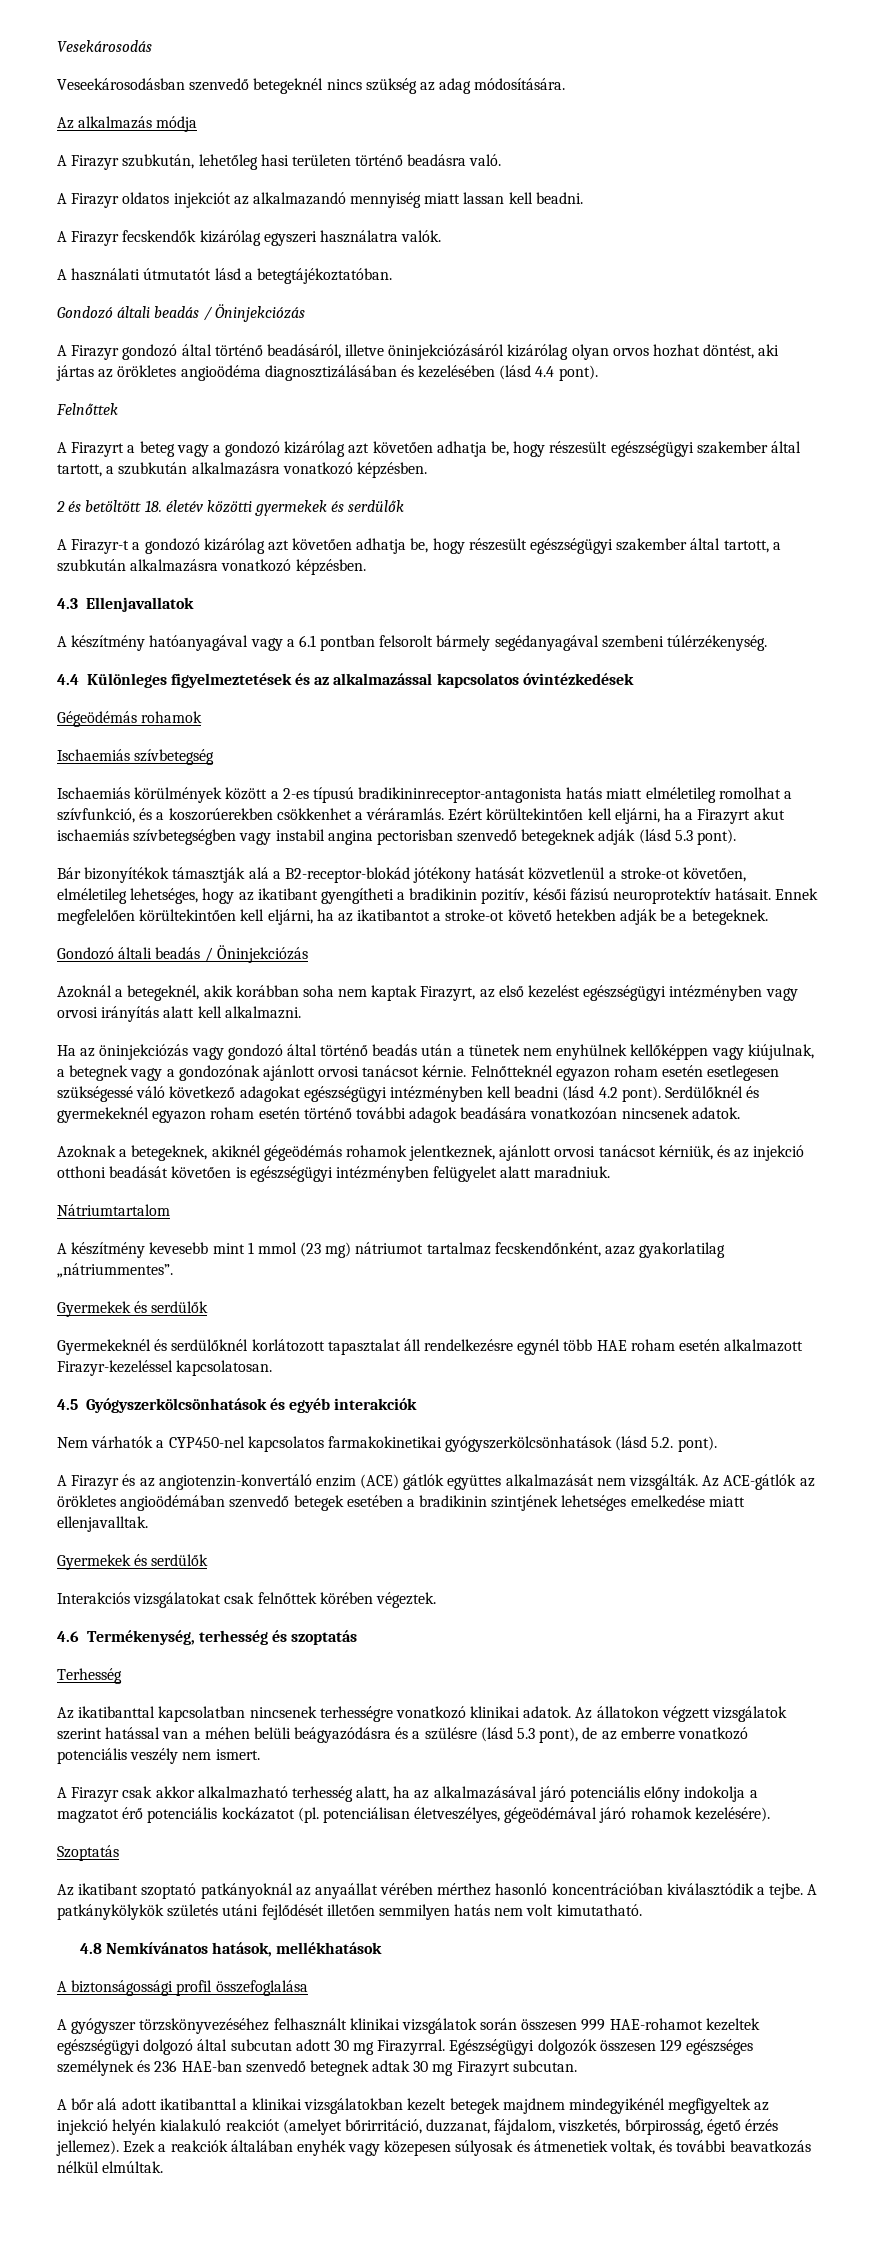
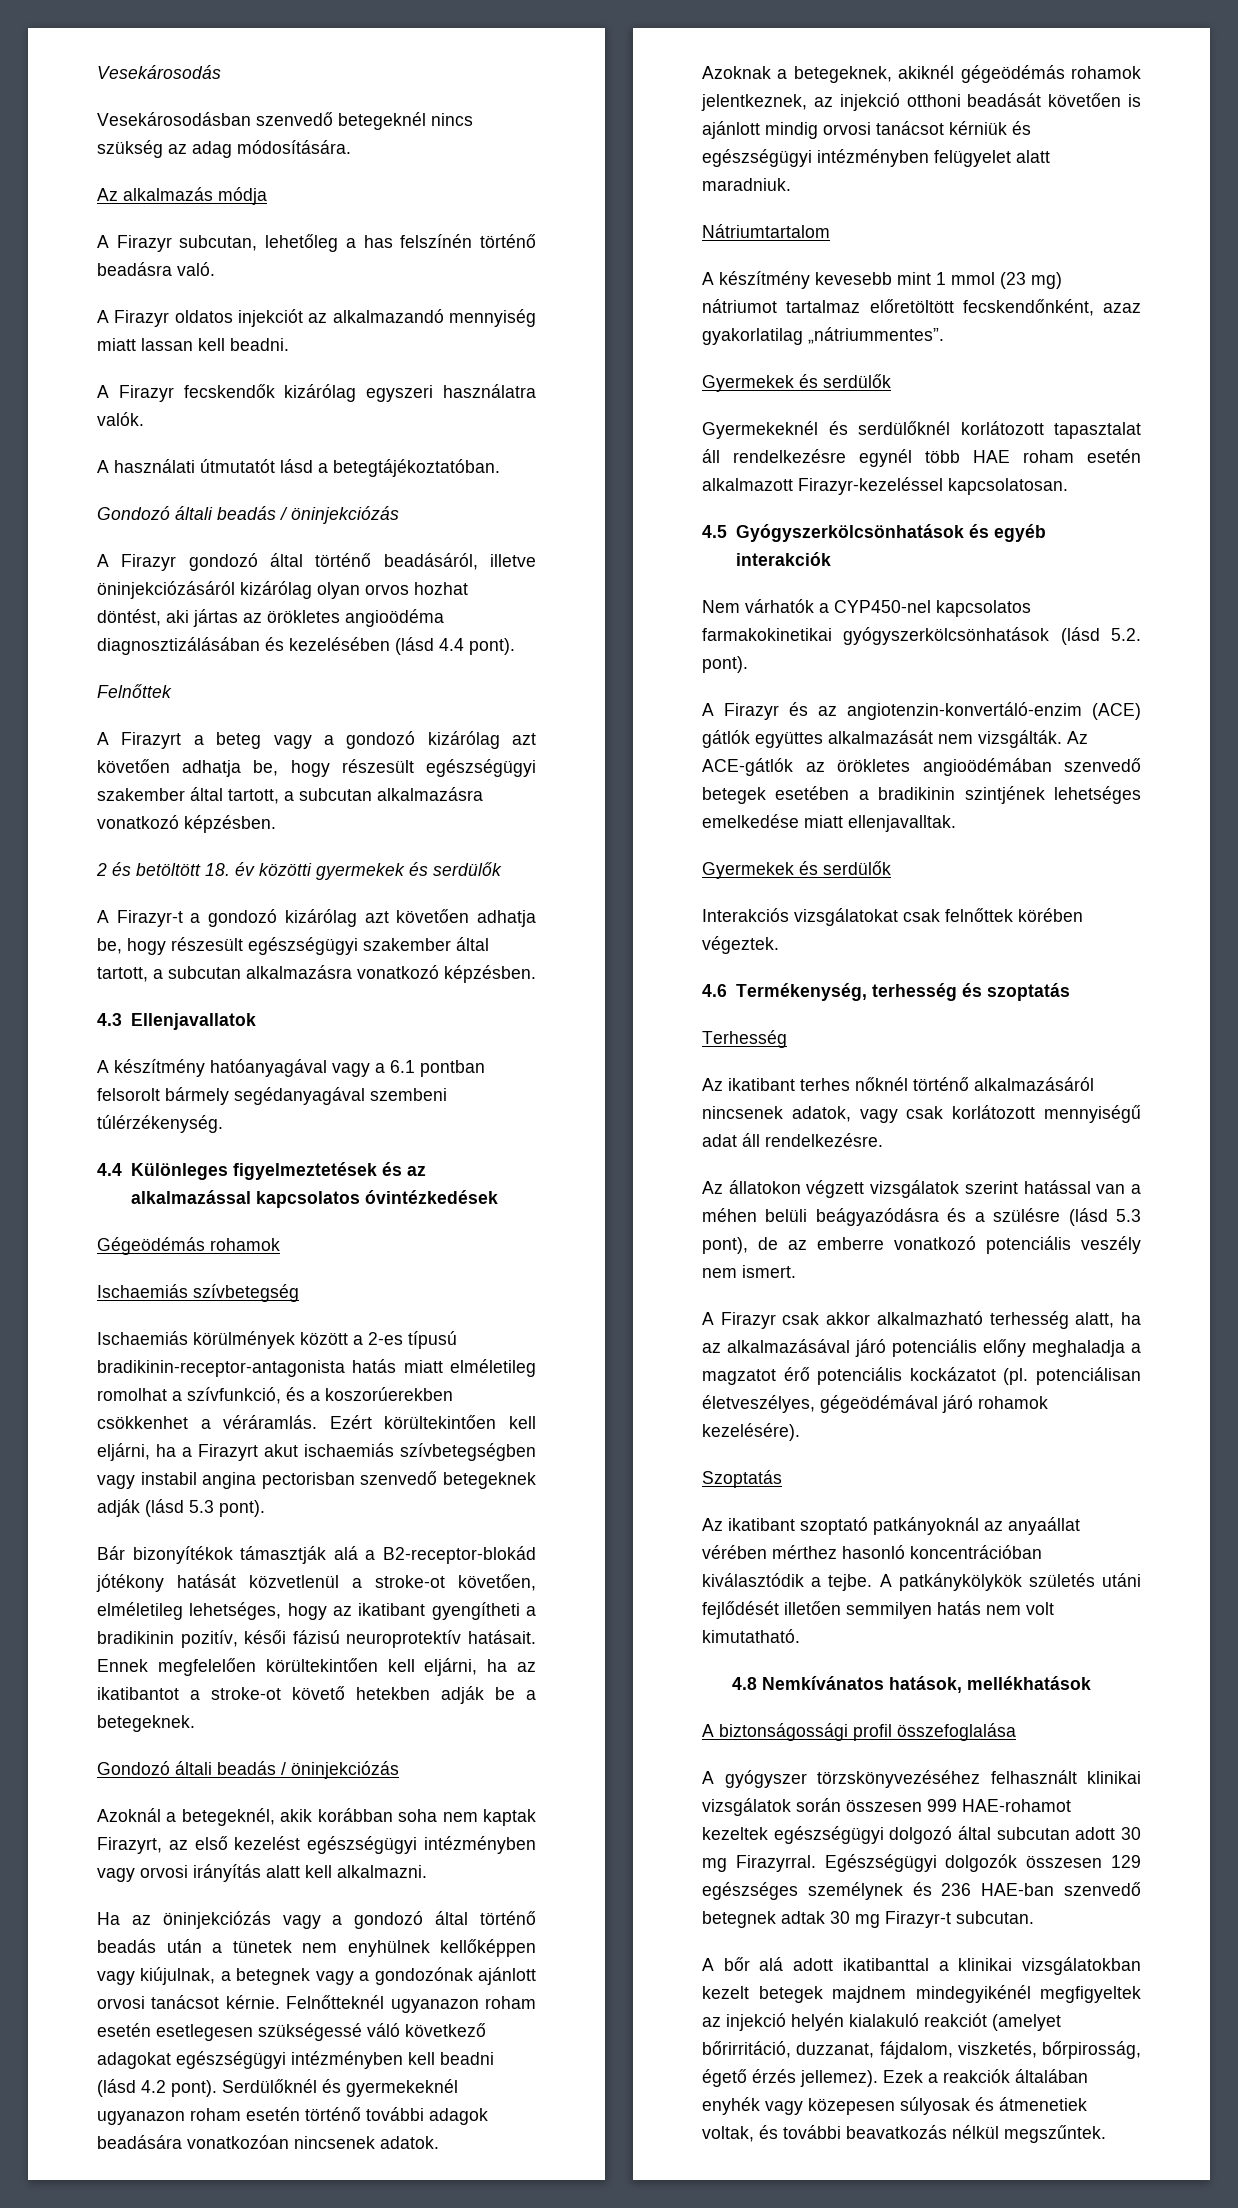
[57,78,185,90] Veseekárosodásban -> [97,112,251,126] Vesekárosodásban
[122,154,351,170] szubkután, lehetőleg hasi területen -> [179,234,473,252] subcutan, lehetőleg a has felszínén
[214,304,305,322] Öninjekciózás -> [291,506,399,524] öninjekciózás
[118,462,188,475] szubkután -> [299,788,372,801] subcutan
[165,500,203,512] életév -> [235,862,255,876] év
[57,559,126,572] szubkután -> [168,966,241,979] subcutan
[358,787,563,803] bradikininreceptor-antagonista -> [97,1360,345,1377] bradikinin-receptor-antagonista
[216,945,308,963] Öninjekciózás -> [291,1761,399,1779] öninjekciózás
(224, 1053) none -> [332,1915,343,1925] a
[555,1068,610,1081] egyazon -> [390,1999,479,2013] ugyanazon
[152,1110,207,1123] egyazon -> [97,2111,185,2125] ugyanazon
[499,1145,731,1161] ajánlott orvosi tanácsot kérniük, és -> (807, 102) none
(246, 1172) none -> [702,121,1031,139] ajánlott mindig orvosi tanácsot kérniük és
(491, 1248) none -> [869,299,954,313] előretöltött
[158,1474,356,1490] angiotenzin-konvertáló enzim -> [847,702,1082,720] angiotenzin-konvertáló-enzim
[78,1706,572,1722] ikatibanttal kapcsolatban nincsenek terhességre vonatkozó klinikai adatok. -> [728,1077,1094,1091] [702,1105,1141,1123] [702,1133,883,1147] ikatibant terhes nőknél történő alkalmazásáról nincsenek adatok, vagy csak korlátozott mennyiségű adat áll rendelkezésre. //
[684,1786,746,1802] indokolja -> [1032,1340,1125,1357] meghaladja
[456,2061,510,2076] Firazyrt -> [885,1911,951,1928] Firazyr-t
[102,2161,164,2173] elmúltak. -> [1004,2125,1106,2143] megszűntek.

